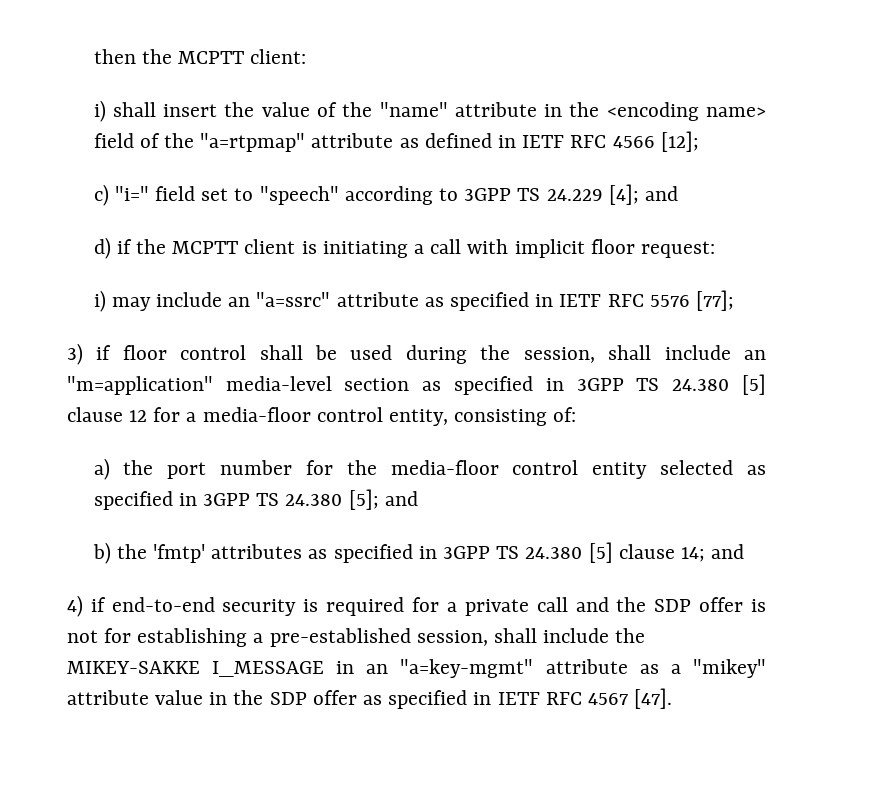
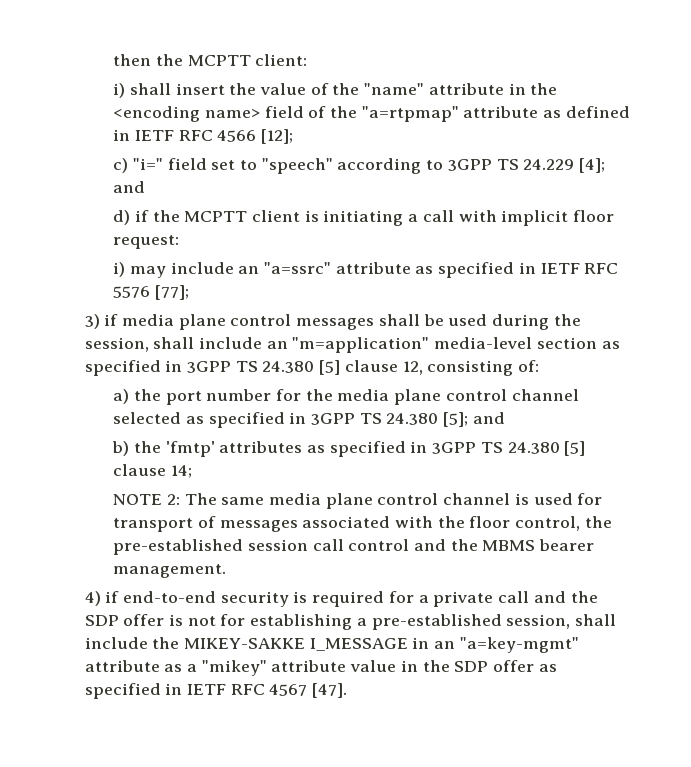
[122,345,247,360] floor control -> [121,314,375,330] media plane control messages
[128,407,449,426] 12 for a media-floor control entity, -> [402,361,423,375] 12,
[390,460,648,479] media-floor control entity -> [337,389,579,405] media plane control channel
[711,544,745,559] and -> [113,493,603,509] [113,516,612,532] [113,539,595,555] [113,564,227,578] // NOTE 2: The same media plane control channel is used for transport of messages associated with the floor control, the pre-established session call control and the MBMS bearer management.

